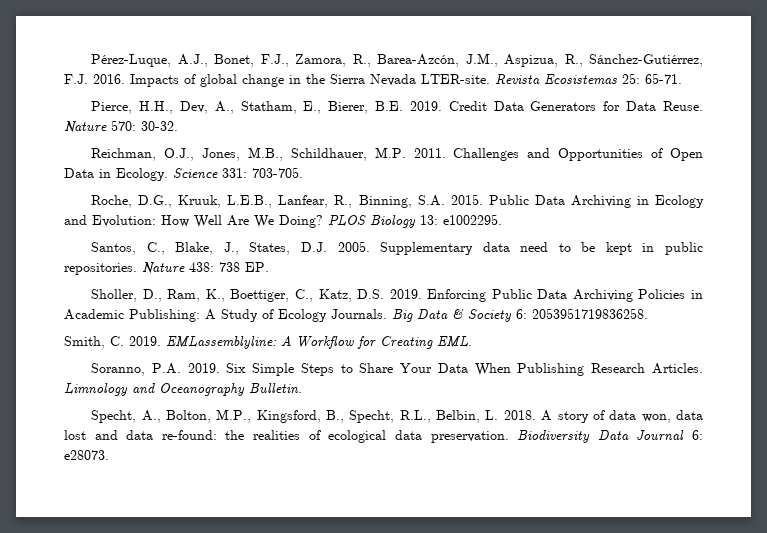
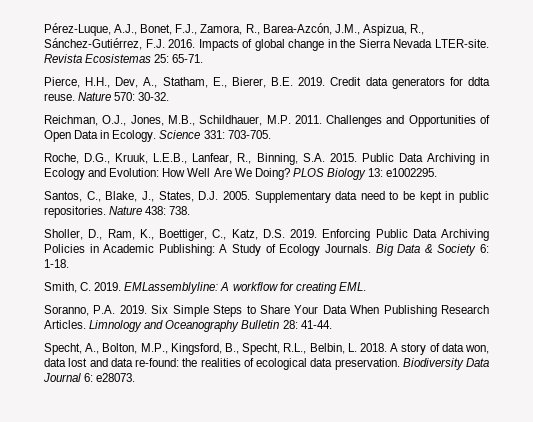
[493,101,703,111] Data Generators for Data Reuse. -> [365,77,490,89] [44,93,75,101] data generators for ddta reuse.
[219,262,269,272] 738 EP. -> [169,206,191,215] 738.
[532,308,648,319] 2053951719836258. -> [44,259,69,268] 1-18.
[296,336,433,349] Workflow for Creating -> [232,282,337,294] workflow for creating
[249,383,302,394] Bulletin. -> [241,320,332,329] Bulletin 28: 41-44.

